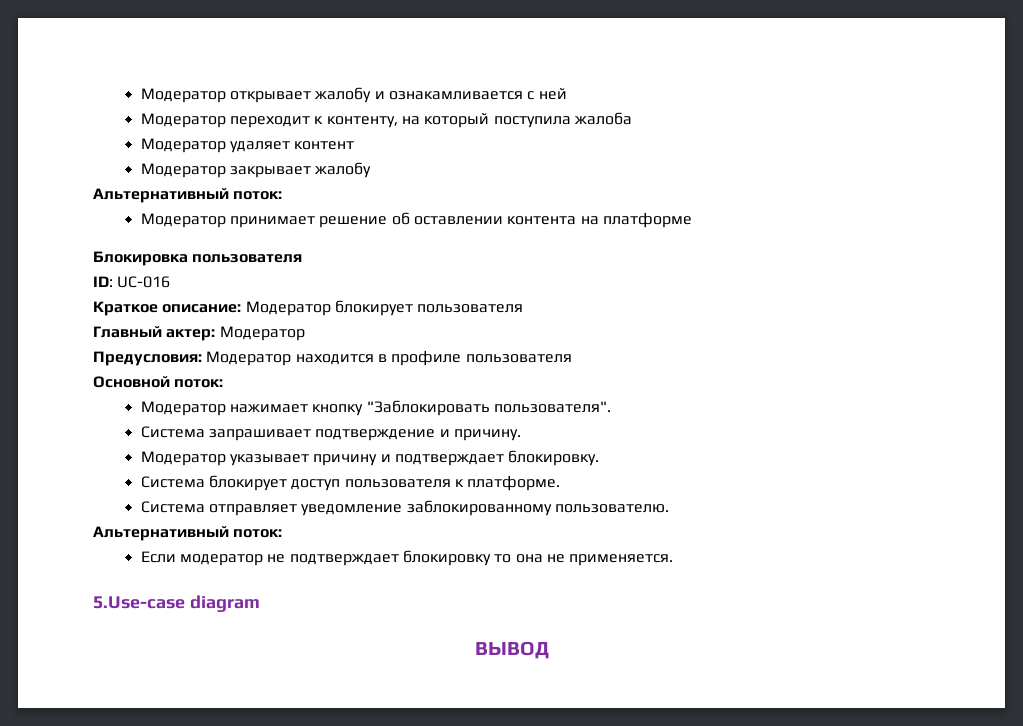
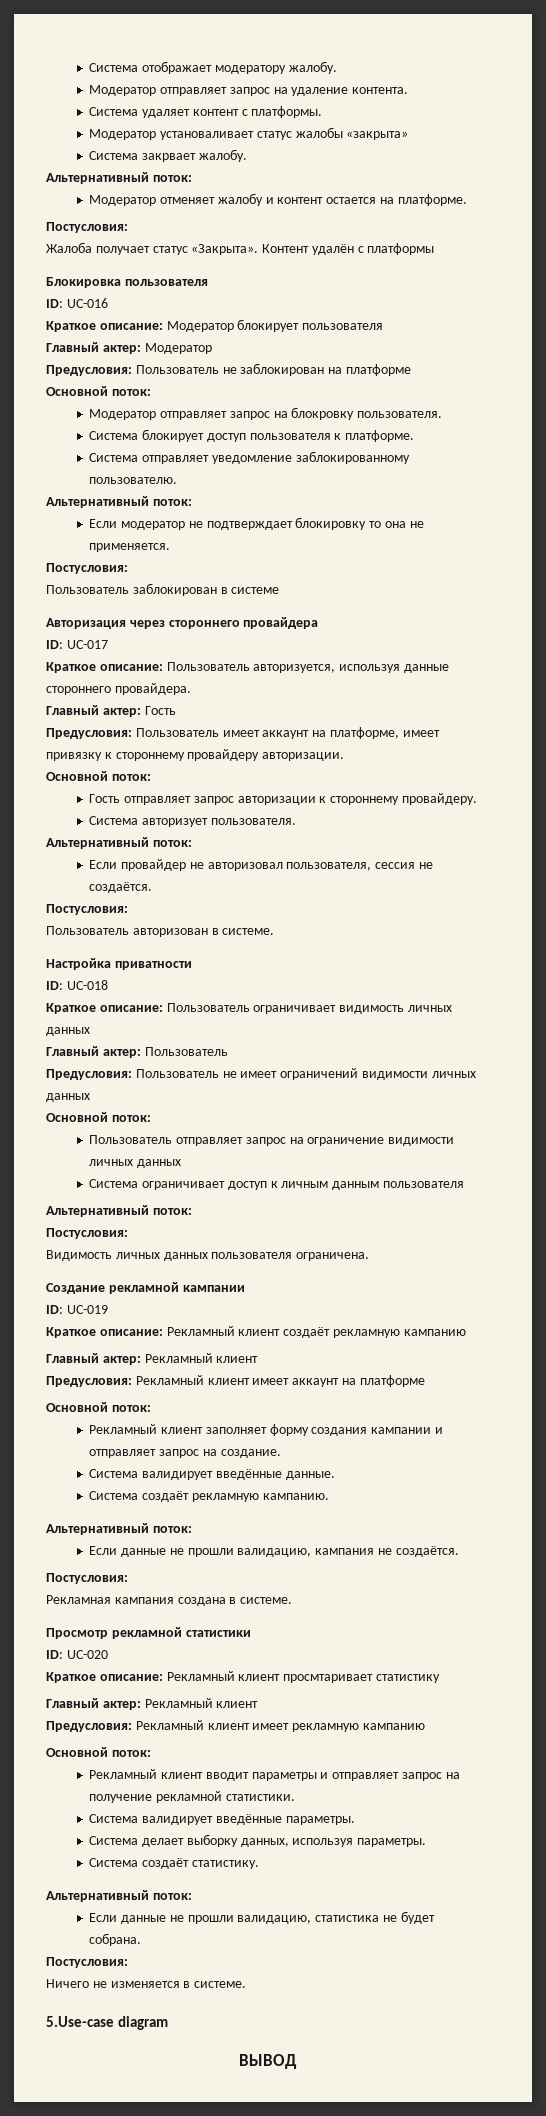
[140,87,567,103] [140,112,632,128] [140,138,355,153] [140,162,372,178] [93,188,283,203] [140,212,692,228] Модератор открывает жалобу и ознакамливается с ней // Модератор переходит к контенту, на который поступила жалоба // Модератор удаляет контент // Модератор закрывает жалобу // Альтернативный поток: // Модератор принимает решение об оставлении контента на платформе -> [89,61,337,74] [89,85,409,96] [89,106,323,118] [89,127,409,140] [89,149,247,162] [46,172,192,184] [89,193,467,206] [46,222,128,233] [46,242,435,255] Система отображает модератору жалобу. // Модератор отправляет запрос на удаление контента. // Система удаляет контент с платформы. // Модератор установаливает статус жалобы «закрыта» // Система закрвает жалобу. // Альтернативный поток: // Модератор отменяет жалобу и контент остается на платформе. // Постусловия: // Жалоба получает статус «Закрыта». Контент удалён с платформы
[206,350,572,366] [93,376,224,388] [140,400,612,416] [140,426,522,441] [140,450,600,466] Модератор находится в профиле пользователя // Основной поток: // Модератор нажимает кнопку "Заблокировать пользователя". // Система запрашивает подтверждение и причину. // Модератор указывает причину и подтверждает блокировку. -> [135,363,411,376] [46,386,151,396] [89,407,443,420] Пользователь не заблокирован на платформе // Основной поток: // Модератор отправляет запрос на блокровку пользователя.
(674, 560) none -> [46,563,128,574] [46,583,280,596] [46,617,319,629] [46,640,108,649] [46,662,449,673] [46,683,191,695] [46,705,176,717] [46,727,440,739] [46,749,345,761] [46,771,151,781] [89,793,477,805] [89,816,296,827] [46,837,192,849] [89,859,433,871] [89,882,153,893] [46,904,128,915] [46,926,275,937] [46,958,192,970] [46,980,108,990] [46,1003,452,1014] [46,1027,90,1036] [46,1046,228,1058] [46,1068,476,1080] [46,1093,90,1102] [46,1112,151,1122] [89,1135,455,1146] [89,1159,182,1168] [89,1179,464,1190] [46,1205,192,1217] [46,1228,128,1239] [46,1250,370,1261] [46,1282,245,1294] [46,1305,108,1314] [46,1326,466,1338] [46,1353,259,1365] [46,1375,425,1387] [46,1402,151,1412] [89,1424,443,1436] [89,1449,281,1458] [89,1469,335,1480] [89,1491,329,1502] [46,1523,192,1535] [89,1546,459,1557] [46,1573,128,1584] [46,1595,293,1606] [46,1627,251,1639] [46,1650,108,1659] [46,1671,440,1683] [46,1698,259,1710] [46,1720,425,1732] [46,1747,151,1757] [89,1769,460,1781] [89,1791,295,1803] [89,1814,355,1825] [89,1834,427,1847] [89,1858,259,1869] [46,1890,192,1902] [89,1911,435,1924] [89,1933,142,1946] [46,1957,128,1968] [46,1979,247,1988] // Постусловия: // Пользователь заблокирован в системе // Авторизация через стороннего провайдера // ID: UC-017 // Краткое описание: Пользователь авторизуется, используя данные стороннего провайдера. // Главный актер: Гость // Предусловия: Пользователь имеет аккаунт на платформе, имеет привязку к стороннему провайдеру авторизации. // Основной поток: // Гость отправляет запрос авторизации к стороннему провайдеру. // Система авторизует пользователя. // Альтернативный поток: // Если провайдер не авторизовал пользователя, сессия не создаётся. // Постусловия: // Пользователь авторизован в системе. // Настройка приватности // ID: UC-018 // Краткое описание: Пользователь ограничивает видимость личных данных // Главный актер: Пользователь // Предусловия: Пользователь не имеет ограничений видимости личных данных // Основной поток: // Пользователь отправляет запрос на ограничение видимости личных данных // Система ограничивает доступ к личным данным пользователя // Альтернативный поток: // Постусловия: // Видимость личных данных пользователя ограничена. // Создание рекламной кампании // ID: UC-019 // Краткое описание: Рекламный клиент создаёт рекламную кампанию // Главный актер: Рекламный клиент // Предусловия: Рекламный клиент имеет аккаунт на платформе // Основной поток: // Рекламный клиент заполняет форму создания кампании и отправляет запрос на создание. // Система валидирует введённые данные. // Система создаёт рекламную кампанию. // Альтернативный поток: // Если данные не прошли валидацию, кампания не создаётся. // Постусловия: // Рекламная кампания создана в системе. // Просмотр рекламной статистики // ID: UC-020 // Краткое описание: Рекламный клиент просмтаривает статистику // Главный актер: Рекламный клиент // Предусловия: Рекламный клиент имеет рекламную кампанию // Основной поток: // Рекламный клиент вводит параметры и отправляет запрос на получение рекламной статистики. // Система валидирует введённые параметры. // Система делает выборку данных, используя параметры. // Система создаёт статистику. // Альтернативный поток: // Если данные не прошли валидацию, статистика не будет собрана. // Постусловия: // Ничего не изменяется в системе.

